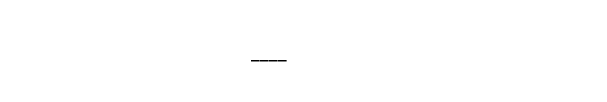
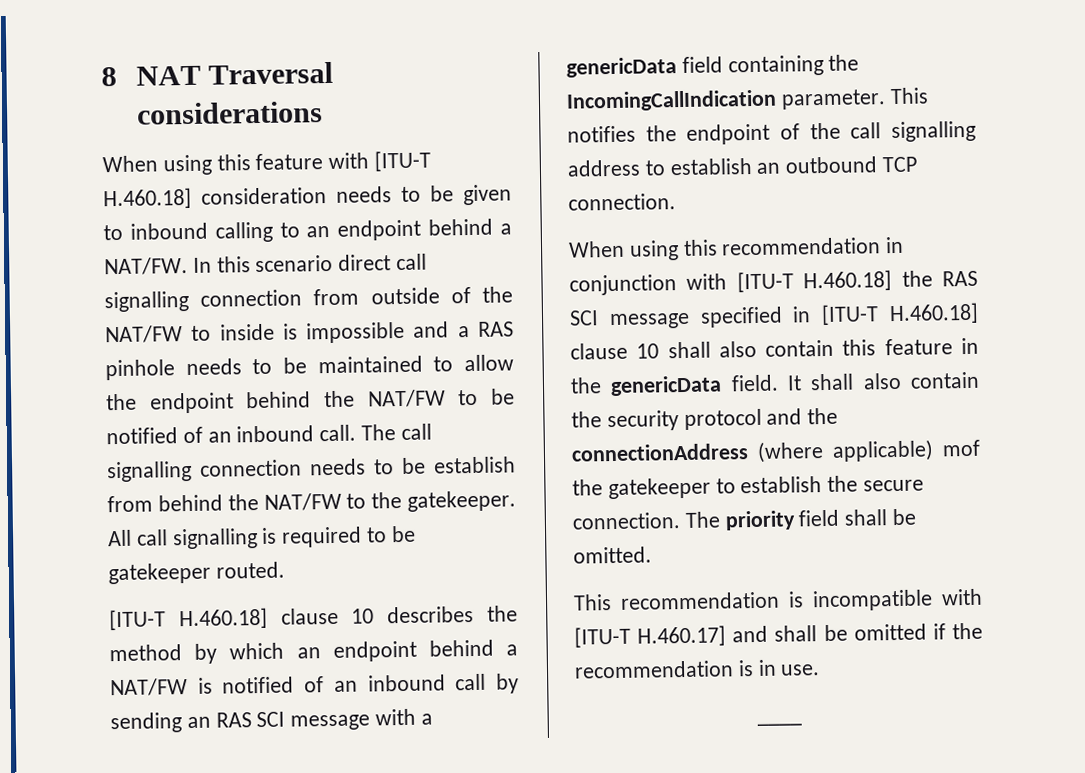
(250, 61) none -> [101,61,333,87] [135,101,323,125] [102,150,432,176] [103,184,512,210] [103,218,512,243] [104,253,428,276] [104,286,513,313] [105,321,514,344] [105,354,514,381] [106,388,515,414] [106,423,432,445] [107,456,516,483] [107,490,516,513] [107,525,416,550] [108,561,285,585] [109,605,518,631] [109,639,518,664] [110,673,520,697] [110,708,433,734] [566,54,860,78] [566,87,929,112] [567,120,976,145] [567,156,919,177] [568,193,676,211] [568,236,905,261] [569,270,978,296] [569,302,979,330] [570,337,979,360] [570,371,980,397] [571,407,839,432] [571,439,981,463] [572,475,925,500] [572,508,917,531] [573,546,652,564] [573,588,983,612] [574,622,983,648] [574,659,821,679] 8 NAT Traversal considerations // When using this feature with [ITU-T H.460.18] consideration needs to be given to inbound calling to an endpoint behind a NAT/FW. In this scenario direct call signalling connection from outside of the NAT/FW to inside is impossible and a RAS pinhole needs to be maintained to allow the endpoint behind the NAT/FW to be notified of an inbound call. The call signalling connection needs to be establish from behind the NAT/FW to the gatekeeper. All call signalling is required to be gatekeeper routed. // [ITU-T H.460.18] clause 10 describes the method by which an endpoint behind a NAT/FW is notified of an inbound call by sending an RAS SCI message with a genericData field containing the IncomingCallIndication parameter. This notifies the endpoint of the call signalling address to establish an outbound TCP connection. // When using this recommendation in conjunction with [ITU-T H.460.18] the RAS SCI message specified in [ITU-T H.460.18] clause 10 shall also contain this feature in the genericData field. It shall also contain the security protocol and the connectionAddress (where applicable) mof the gatekeeper to establish the secure connection. The priority field shall be omitted. // This recommendation is incompatible with [ITU-T H.460.17] and shall be omitted if the recommendation is in use. //

